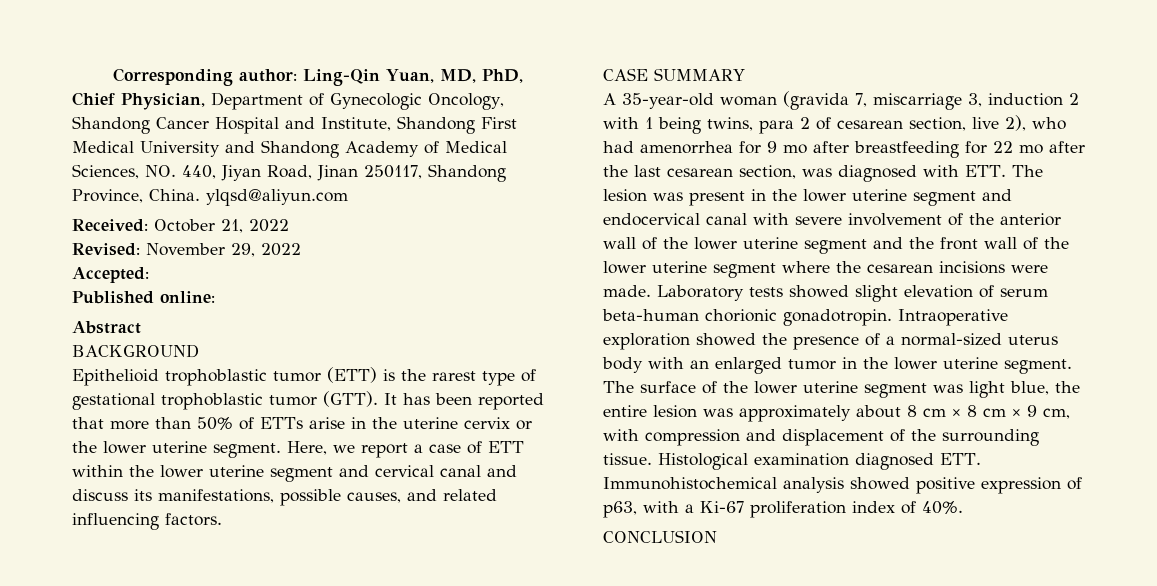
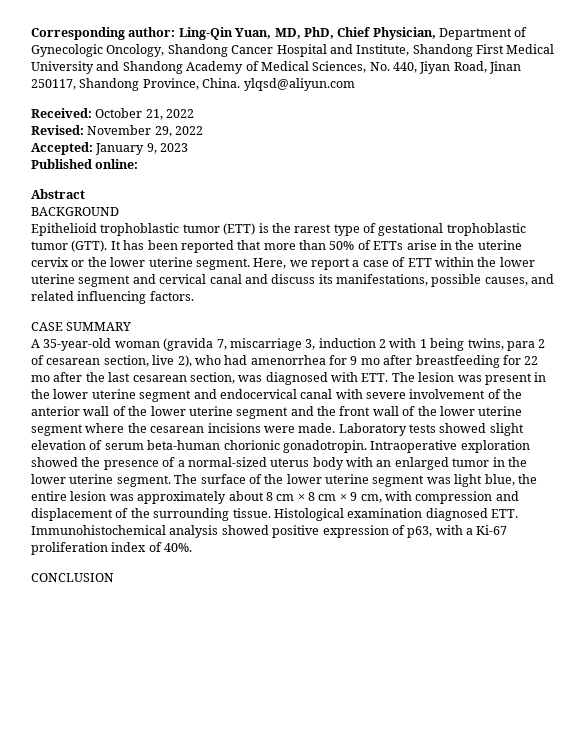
[145,165,176,177] NO. -> [369,62,390,71] No.
(149, 275) none -> [95,143,189,155] January 9, 2023

